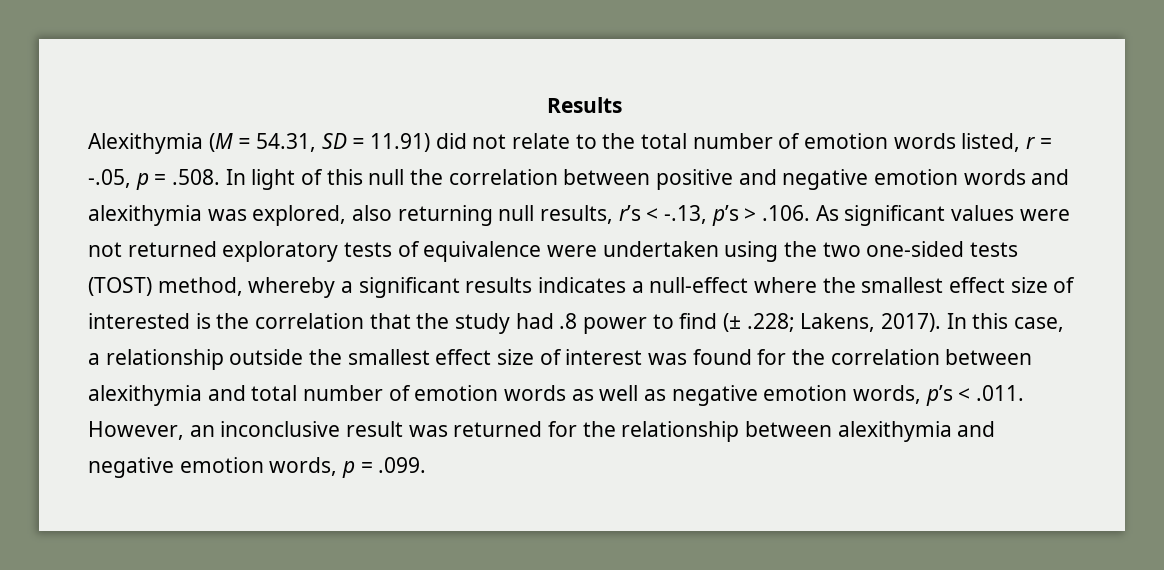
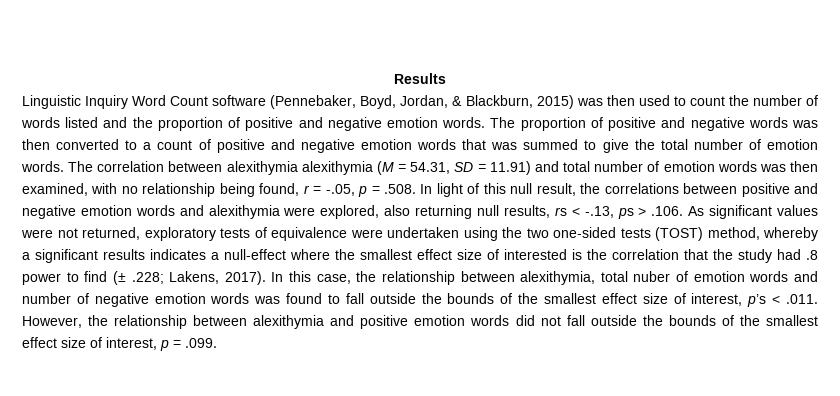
[88,133,203,154] Alexithymia -> [22,95,818,109] [21,117,818,131] [22,139,819,153] [21,161,373,175] Linguistic Inquiry Word Count software (Pennebaker, Boyd, Jordan, & Blackburn, 2015) was then used to count the number of words listed and the proportion of positive and negative emotion words. The proportion of positive and negative words was then converted to a count of positive and negative emotion words that was summed to give the total number of emotion words. The correlation between alexithymia alexithymia
[435,133,1021,152] did not relate to the total number of emotion words listed, -> [534,161,818,172] [22,183,300,197] and total number of emotion words was then examined, with no relationship being found,
[410,169,558,185] the correlation -> [536,183,679,196] result, the correlations
[207,209,247,221] was -> [283,207,316,216] were
[618,205,641,221] r’s -> [554,207,567,216] rs
[711,205,739,226] p’s -> [617,208,634,219] ps
[127,241,217,257] returned -> [82,227,140,240] returned,
[88,349,1033,370] [88,385,1025,406] [88,421,578,440] a relationship outside the smallest effect size of interest was found for the correlation between alexithymia and total number of emotion words as well as negative emotion words, p’s < .011. However, an inconclusive result was returned for -> [356,271,819,285] [22,293,819,307] [22,316,82,328] the relationship between alexithymia, total nuber of emotion words and number of negative emotion words was found to fall outside the bounds of the smallest effect size of interest, p’s < .011. However,
[88,457,338,478] negative emotion words, -> [360,315,818,329] [22,337,157,350] positive emotion words did not fall outside the bounds of the smallest effect size of interest,

